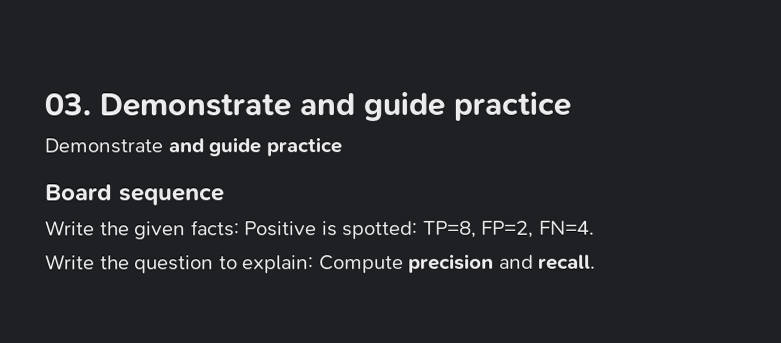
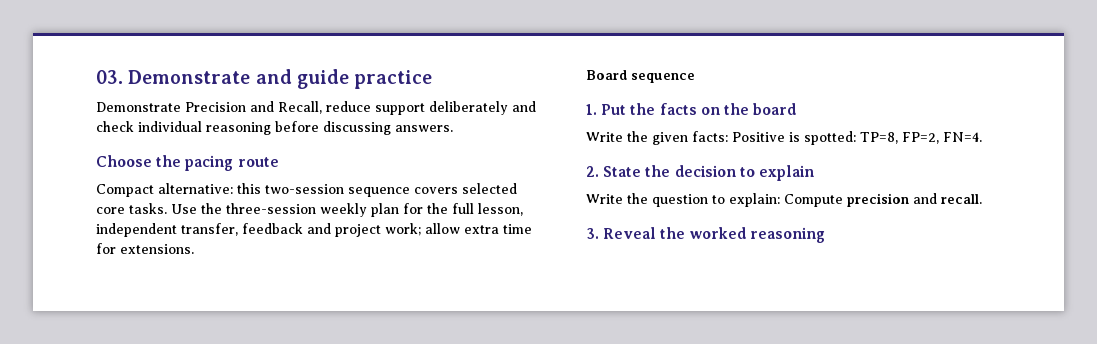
[167,137,342,157] [45,184,225,206] and guide practice // Board sequence -> [185,101,536,115] [96,121,453,135] [96,155,279,171] [96,183,517,197] [96,203,523,217] [96,223,532,237] [96,243,194,254] [586,70,695,83] [586,103,797,115] Precision and Recall, reduce support deliberately and check individual reasoning before discussing answers. // Choose the pacing route // Compact alternative: this two-session sequence covers selected core tasks. Use the three-session weekly plan for the full lesson, independent transfer, feedback and project work; allow extra time for extensions. // Board sequence // 1. Put the facts on the board
(595, 227) none -> [586,165,814,181] // 2. State the decision to explain
(597, 262) none -> [586,227,825,243] // 3. Reveal the worked reasoning

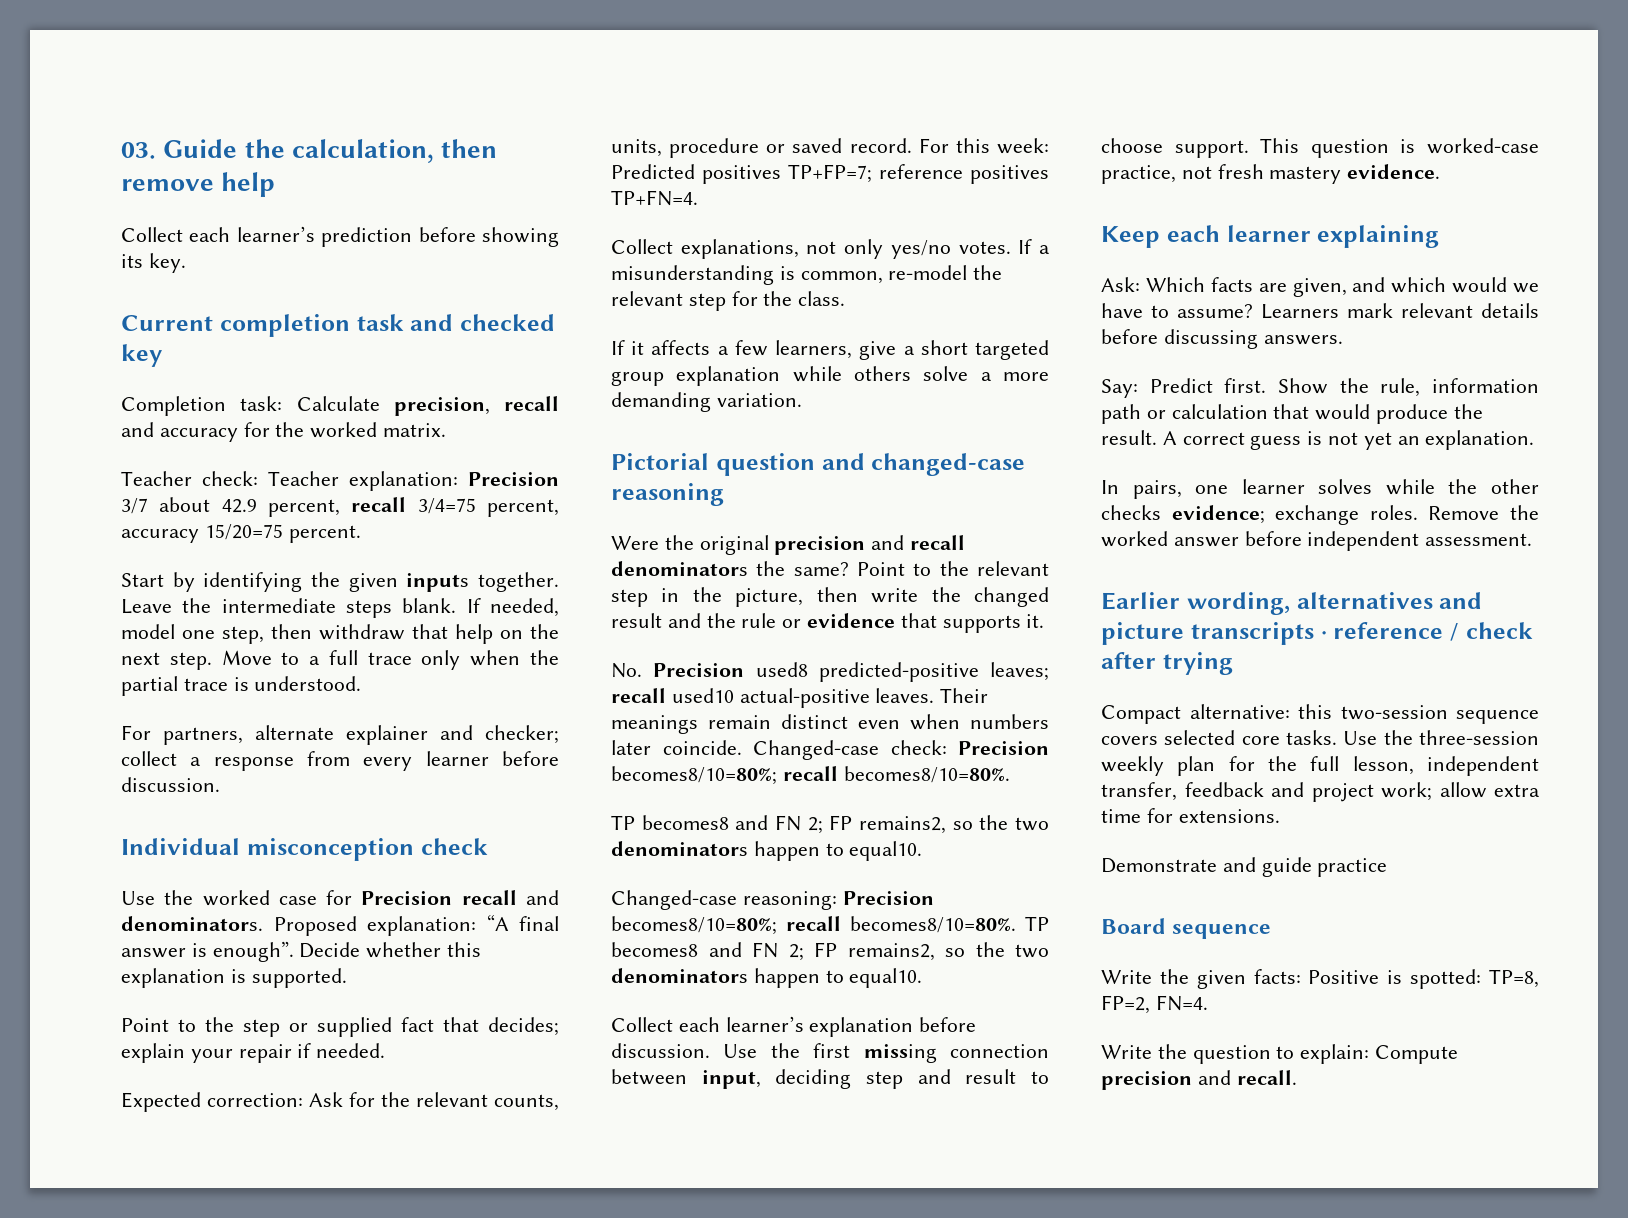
[128,69,433,89] [96,101,536,115] [96,121,453,135] [96,155,279,171] Demonstrate and guide practice // Demonstrate Precision and Recall, reduce support deliberately and check individual reasoning before discussing answers. // Choose the pacing route -> [163,139,498,163] [121,172,276,197] [121,226,559,247] [121,253,186,273] [121,314,555,337] [121,344,162,367] [121,396,559,416] [121,422,447,442] [121,471,559,491] [121,497,559,517] [121,524,361,543] [121,572,559,592] [121,598,559,618] [121,624,559,644] [121,650,559,670] [121,676,362,696] [121,725,559,745] [121,751,559,771] [121,777,220,792] [121,838,488,861] [121,890,559,906] [121,914,559,936] [121,941,482,962] [121,968,347,988] [121,1017,559,1037] [121,1043,386,1063] [121,1092,559,1112] [611,138,1049,158] [611,164,1049,184] [611,190,698,206] [611,239,1050,259] [611,265,1003,285] [611,291,846,311] [611,340,1049,360] [611,366,1049,386] [611,392,802,412] [611,453,1026,476] [611,483,724,506] [611,535,966,555] [611,561,1049,576] [611,587,1049,607] [611,613,1045,633] [611,662,1049,682] [611,688,989,708] [611,714,1049,734] [611,740,1049,760] [611,766,1010,785] [611,815,1049,834] [611,841,923,861] [611,890,934,910] [611,916,1049,935] [611,942,1049,961] [611,968,923,988] [611,1016,977,1037] [611,1043,1049,1063] [611,1069,1049,1089] [1101,138,1539,158] [1101,164,1441,184] [1101,225,1440,248] [1101,277,1539,297] [1101,303,1539,319] [1101,329,1343,349] [1101,378,1539,398] [1101,404,1483,424] [1101,430,1535,450] [1101,479,1539,499] [1101,505,1539,525] [1101,531,1533,551] [1101,592,1483,615] [1101,622,1533,645] [1101,652,1233,675] Guide the calculation, then remove help // Collect each learner’s prediction before showing its key. // Current completion task and checked key // Completion task: Calculate precision, recall and accuracy for the worked matrix. // Teacher check: Teacher explanation: Precision 3/7 about 42.9 percent, recall 3/4=75 percent, accuracy 15/20=75 percent. // Start by identifying the given inputs together. Leave the intermediate steps blank. If needed, model one step, then withdraw that help on the next step. Move to a full trace only when the partial trace is understood. // For partners, alternate explainer and checker; collect a response from every learner before discussion. // Individual misconception check // Use the worked case for Precision recall and denominators. Proposed explanation: “A final answer is enough”. Decide whether this explanation is supported. // Point to the step or supplied fact that decides; explain your repair if needed. // Expected correction: Ask for the relevant counts, units, procedure or saved record. For this week: Predicted positives TP+FP=7; reference positives TP+FN=4. // Collect explanations, not only yes/no votes. If a misunderstanding is common, re-model the relevant step for the class. // If it affects a few learners, give a short targeted group explanation while others solve a more demanding variation. // Pictorial question and changed-case reasoning // Were the original precision and recall denominators the same? Point to the relevant step in the picture, then write the changed result and the rule or evidence that supports it. // No. Precision used8 predicted-positive leaves; recall used10 actual-positive leaves. Their meanings remain distinct even when numbers later coincide. Changed-case check: Precision becomes8/10=80%; recall becomes8/10=80%. // TP becomes8 and FN 2; FP remains2, so the two denominators happen to equal10. // Changed-case reasoning: Precision becomes8/10=80%; recall becomes8/10=80%. TP becomes8 and FN 2; FP remains2, so the two denominators happen to equal10. // Collect each learner’s explanation before discussion. Use the first missing connection between input, deciding step and result to choose support. This question is worked-case practice, not fresh mastery evidence. // Keep each learner explaining // Ask: Which facts are given, and which would we have to assume? Learners mark relevant details before discussing answers. // Say: Predict first. Show the rule, information path or calculation that would produce the result. A correct guess is not yet an explanation. // In pairs, one learner solves while the other checks evidence; exchange roles. Remove the worked answer before independent assessment. // Earlier wording, alternatives and picture transcripts · reference / check after trying
[586,70,695,83] [586,103,797,115] Board sequence // 1. Put the facts on the board -> [1101,857,1388,877] [1101,918,1272,939] Demonstrate and guide practice // Board sequence
[586,165,814,181] // 2. State the decision to explain -> (1208, 1003) none
[586,227,825,243] // 3. Reveal the worked reasoning -> (1297, 1077) none

